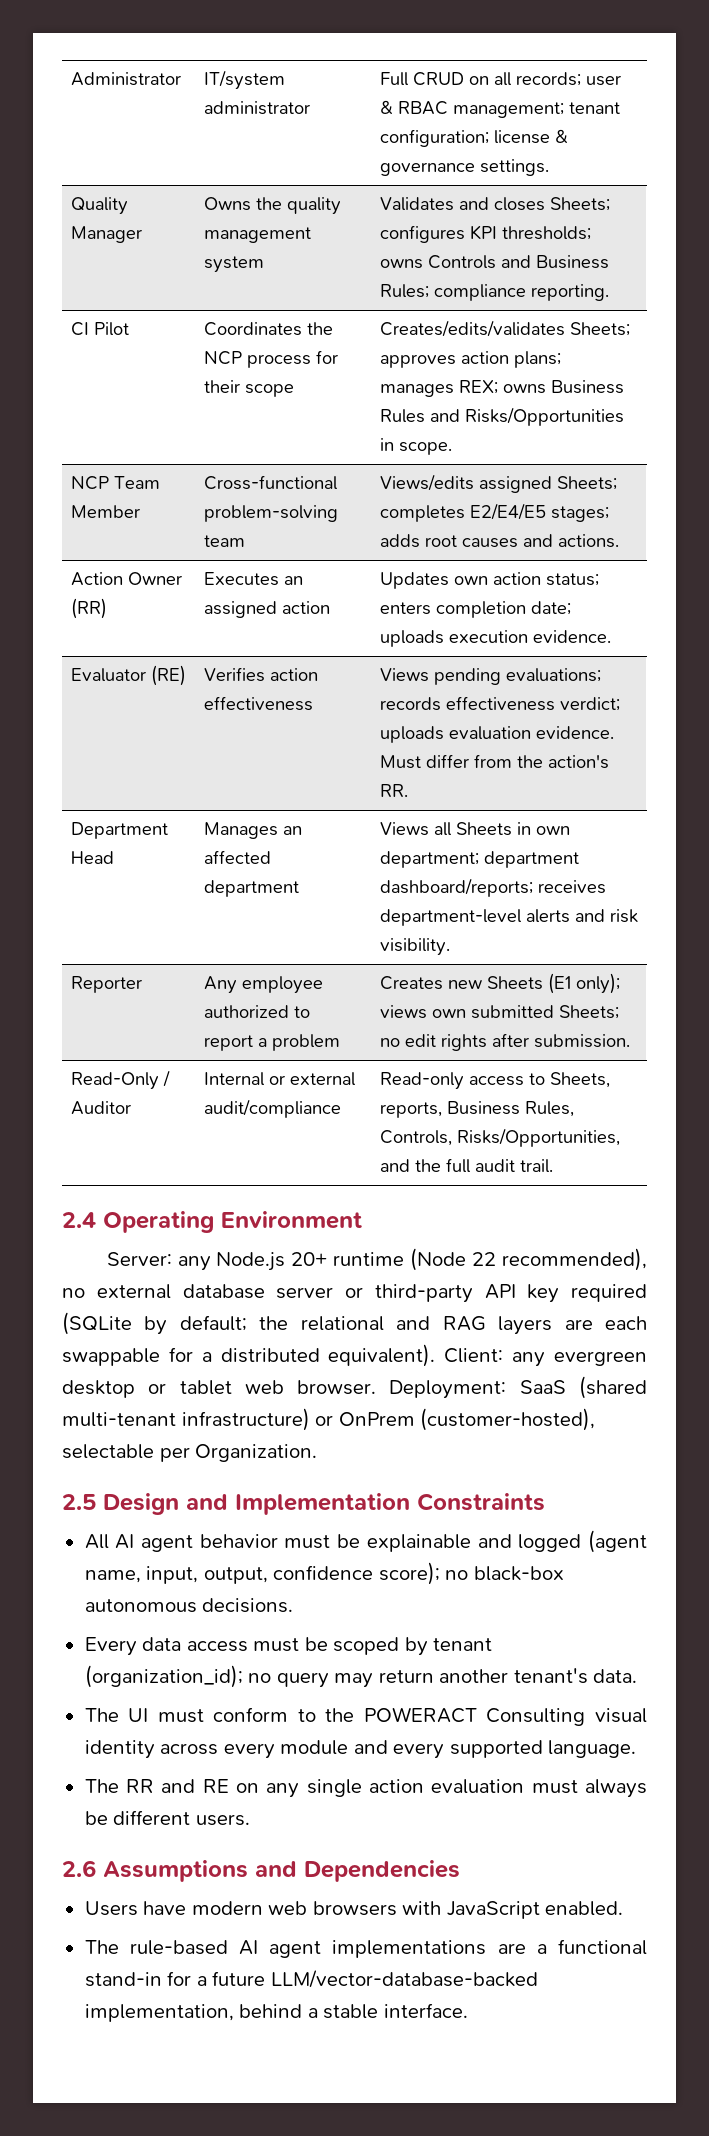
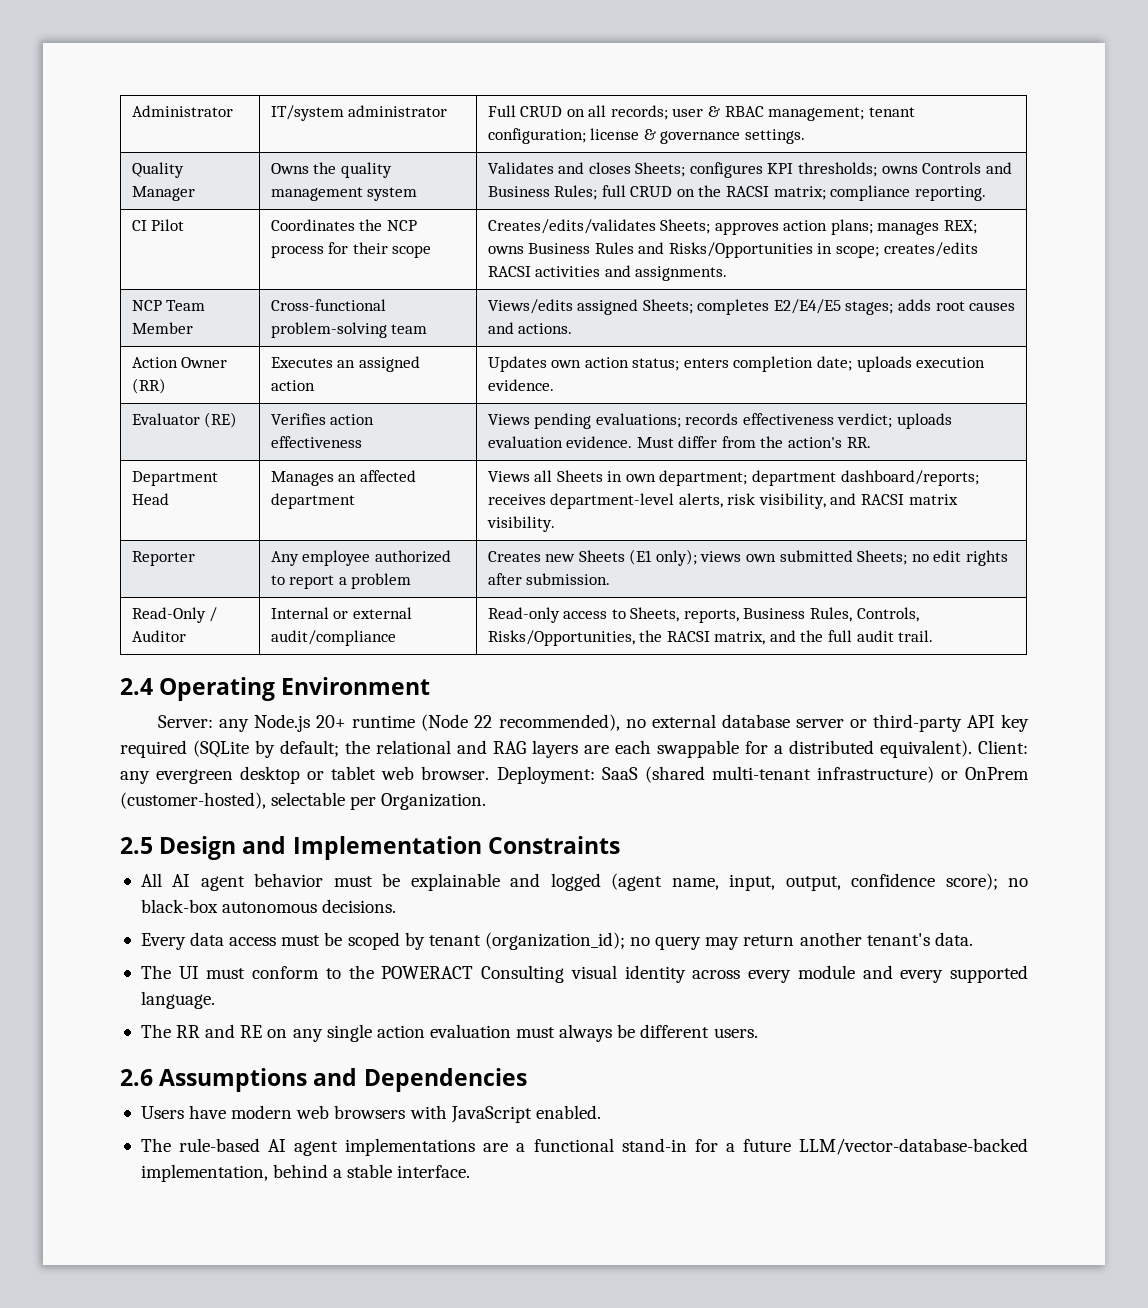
(429, 291) none -> [601,185,826,200] full CRUD on the RACSI matrix;
[398,442,452,455] scope. -> [836,242,978,258] [487,265,728,281] scope; creates/edits RACSI activities and assignments.
[525,909,638,923] alerts and risk -> [678,493,958,509] alerts, risk visibility, and RACSI matrix
(620, 1137) none -> [639,630,766,645] the RACSI matrix,

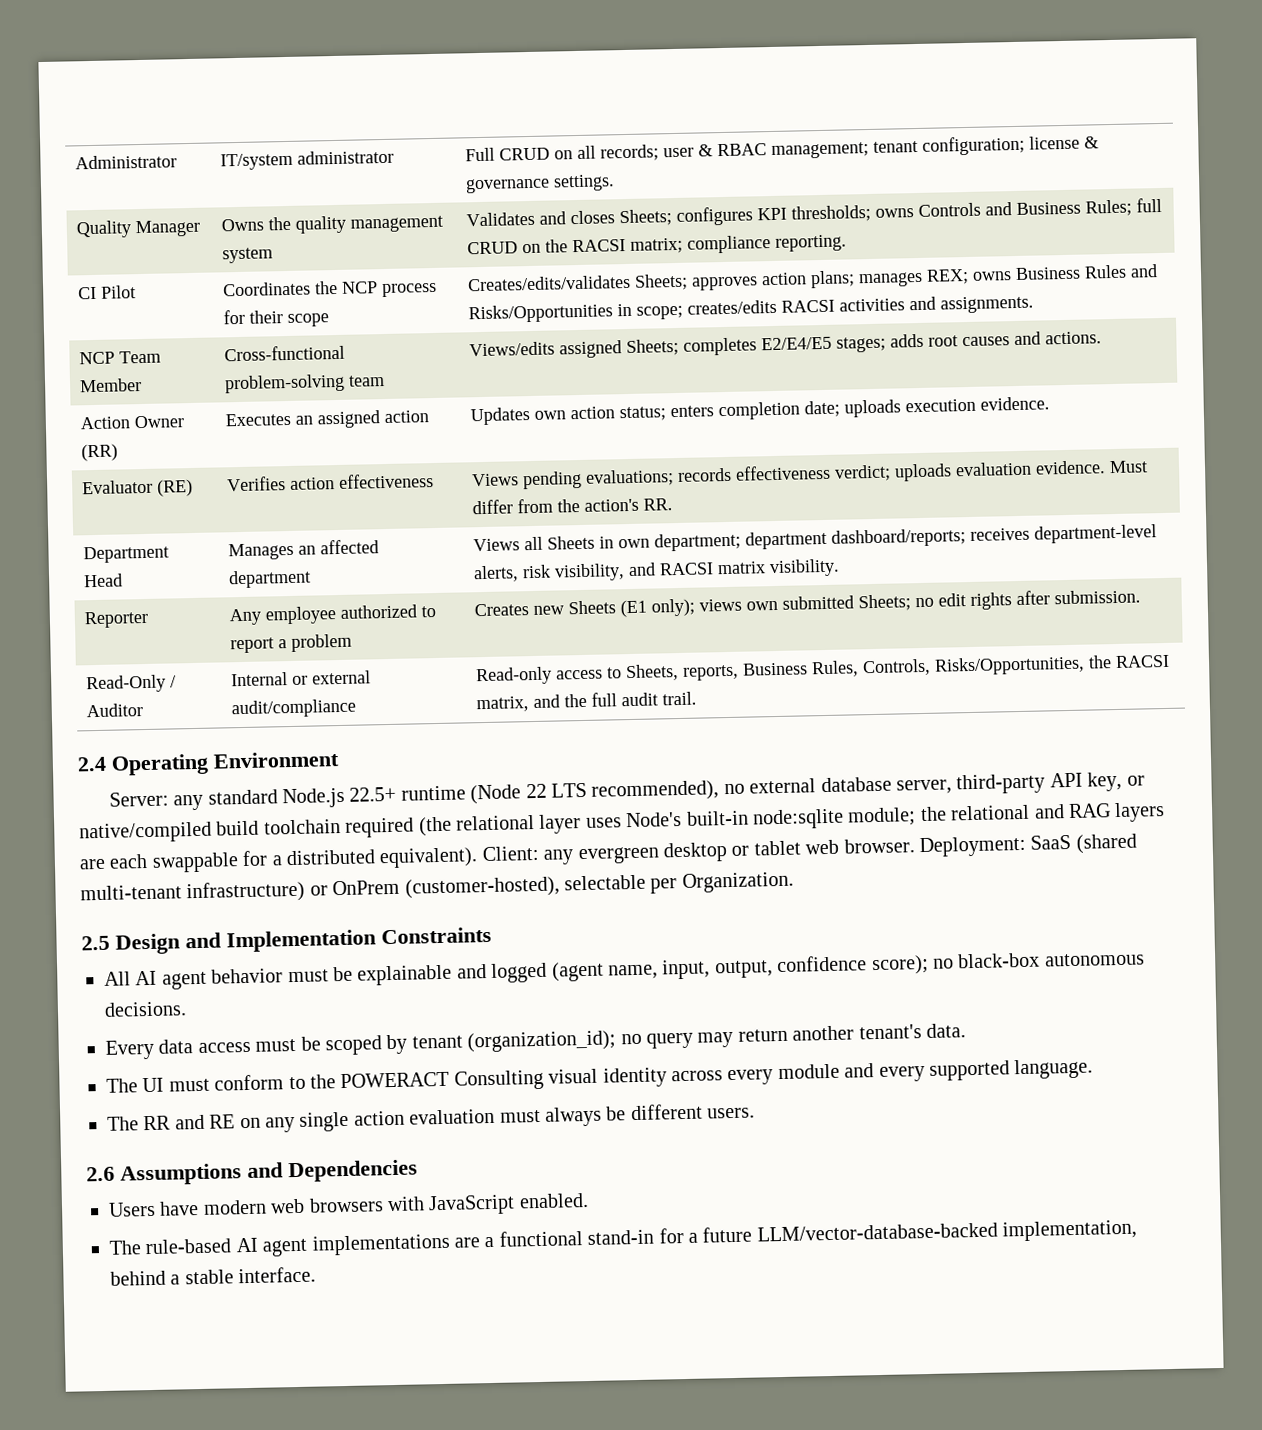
[254,714,347,732] Node.js 20+ -> [207,786,397,809] standard Node.js 22.5+
(493, 721) none -> [550,782,587,798] LTS
[795,714,1030,732] [120,740,339,758] server or third-party API key required (SQLite by default; -> [895,771,1145,795] [79,807,917,844] server, third-party API key, or native/compiled build toolchain required (the relational layer uses Node's built-in node:sqlite module;

